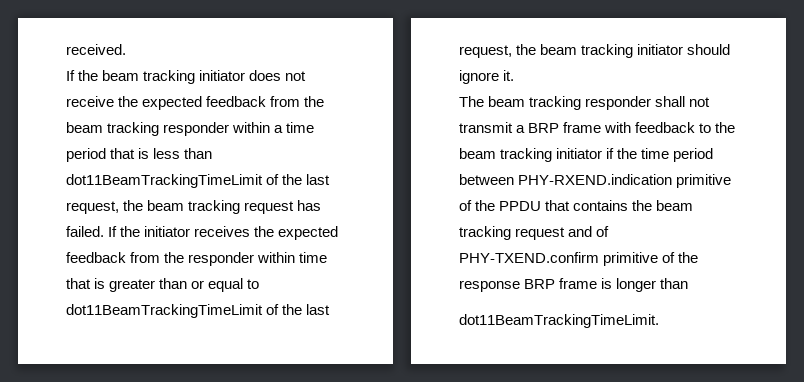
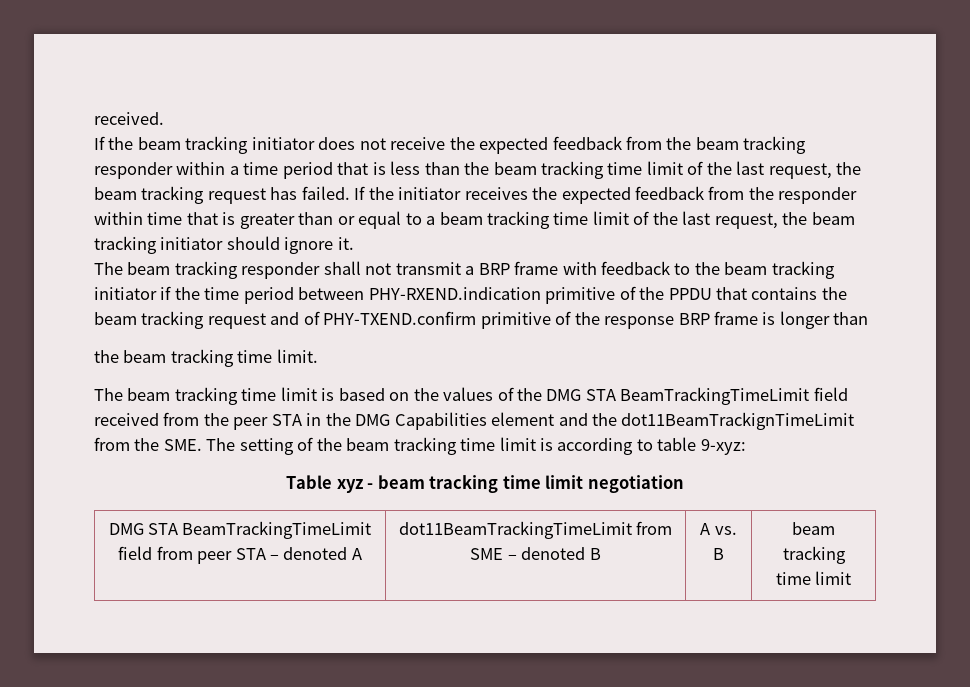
[66,174,263,188] dot11BeamTrackingTimeLimit -> [464,161,683,179] the beam tracking time limit
[66,304,263,318] dot11BeamTrackingTimeLimit -> [426,211,629,229] a beam tracking time limit
[459,314,659,328] dot11BeamTrackingTimeLimit. -> [94,349,318,367] [94,387,848,405] [94,412,855,430] [94,437,746,455] [286,475,684,493] [108,521,372,539] [118,546,362,564] [398,521,673,539] [470,547,601,560] [700,523,737,535] [713,548,724,560] [792,522,835,535] [782,546,846,564] [775,571,852,585] the beam tracking time limit. // The beam tracking time limit is based on the values of the DMG STA BeamTrackingTimeLimit field received from the peer STA in the DMG Capabilities element and the dot11BeamTrackignTimeLimit from the SME. The setting of the beam tracking time limit is according to table 9-xyz: // Table xyz - beam tracking time limit negotiation // DMG STA BeamTrackingTimeLimit field from peer STA – denoted A | dot11BeamTrackingTimeLimit from SME – denoted B | A vs. B | beam tracking time limit

